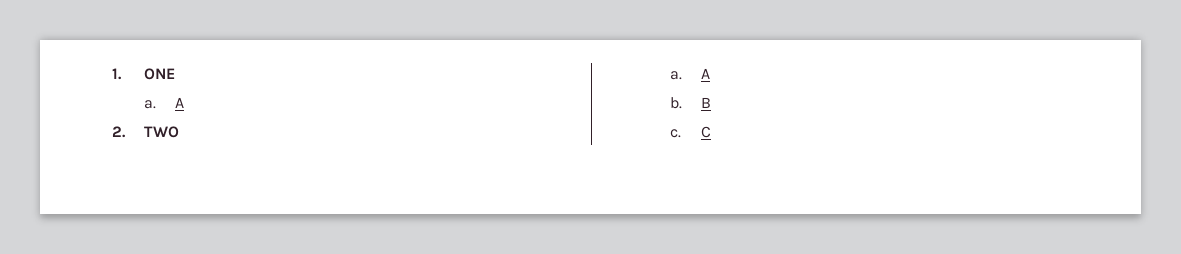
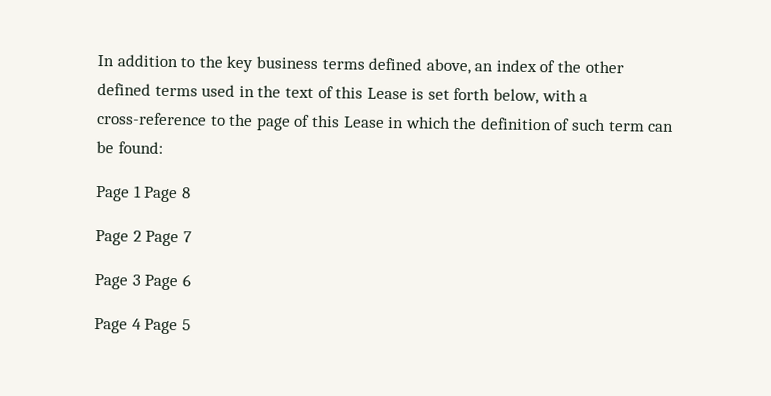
[111,68,175,80] [143,97,185,109] [111,126,179,138] [669,68,711,80] [669,97,712,109] [669,126,712,138] 1. ONE // a. A // 2. TWO // a. A // b. B // c. C -> [97,54,624,75] [97,83,589,105] [96,112,675,132] [96,141,163,154] [95,185,191,203] [95,230,192,247] [94,274,191,291] [94,317,191,335] In addition to the key business terms defined above, an index of the other defined terms used in the text of this Lease is set forth below, with a cross-reference to the page of this Lease in which the definition of such term can be found: // Page 1 Page 8 // Page 2 Page 7 // Page 3 Page 6 // Page 4 Page 5

